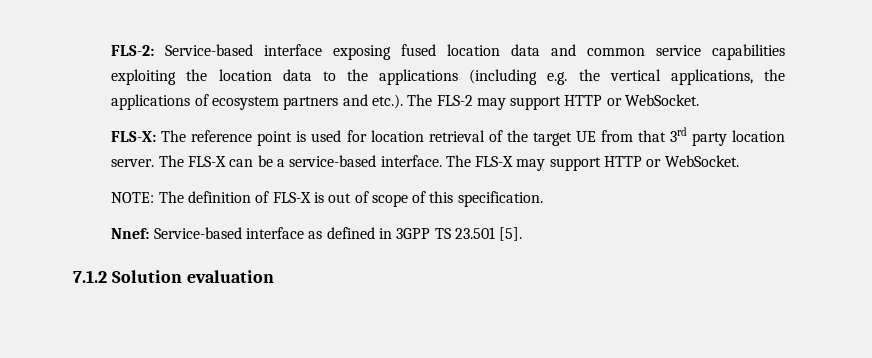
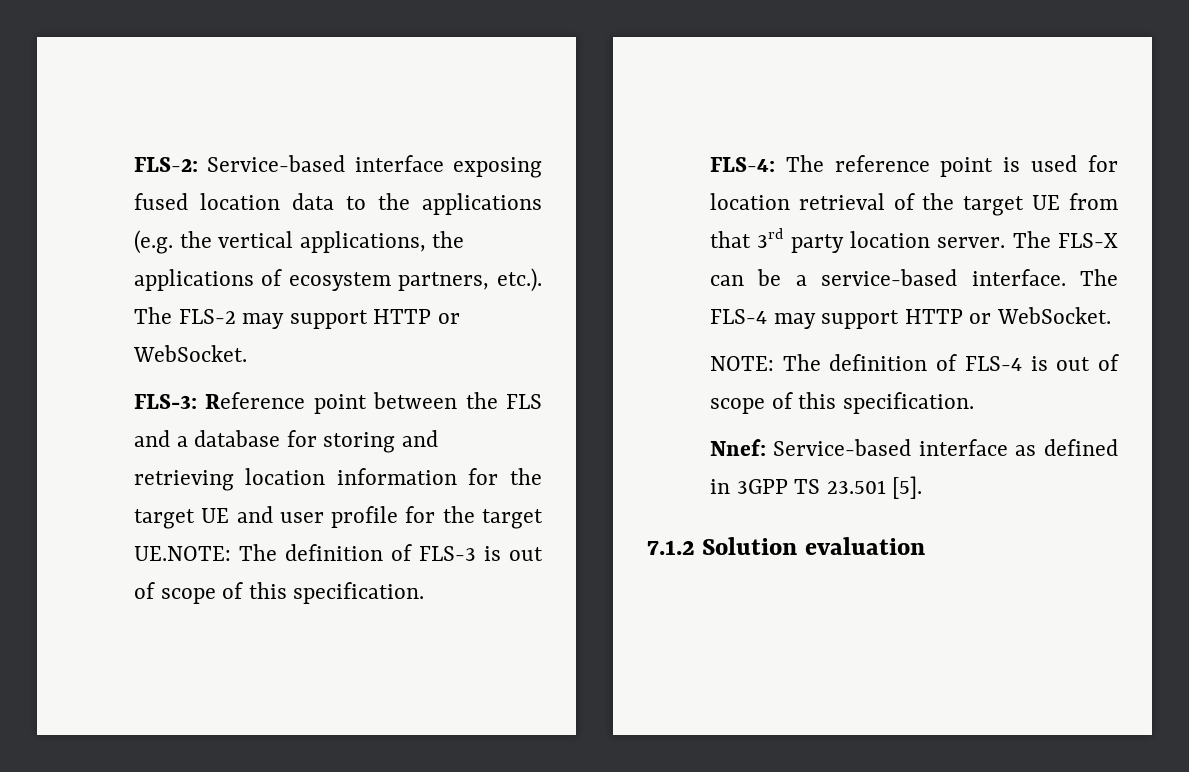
[551,44,786,60] [111,69,312,85] and common service capabilities exploiting the location data -> (334, 201) none
[469,69,568,85] (including e.g. -> [133,230,173,254] (e.g.
[283,94,368,110] partners and -> [398,272,490,291] partners,
[111,131,157,142] FLS-X: -> [133,392,542,414] [133,430,438,453] [133,468,542,491] [133,506,543,529] [133,544,543,561] [133,582,425,604] [709,157,775,172] FLS-3: Reference point between the FLS and a database for storing and retrieving location information for the target UE and user profile for the target UE.NOTE: The definition of FLS-3 is out of scope of this specification. // FLS-4:
[475,156,514,167] FLS-X -> [709,309,767,324] FLS-4
[272,192,311,203] FLS-X -> [964,356,1022,371] FLS-4

